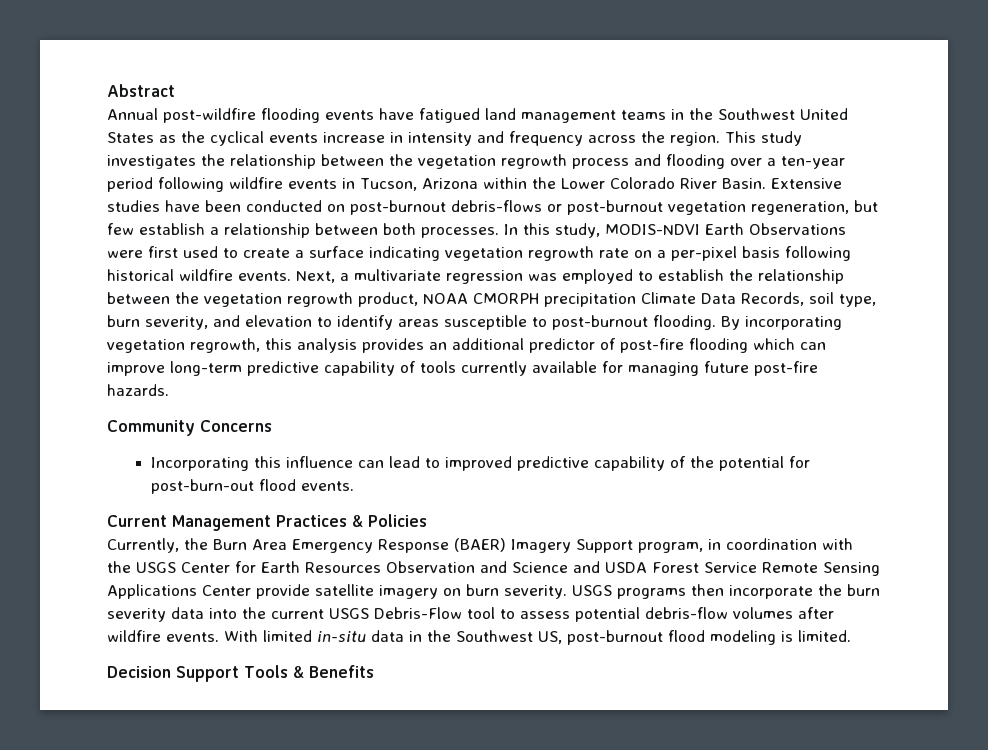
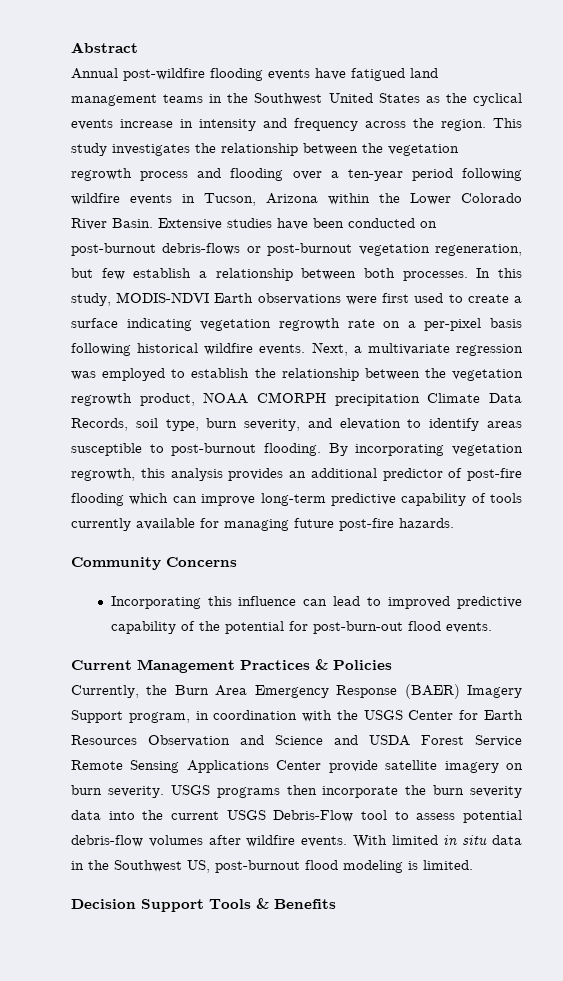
[749,223,846,235] Observations -> [257,293,341,305] observations
[317,631,366,642] in-situ -> [443,835,488,846] in situ

